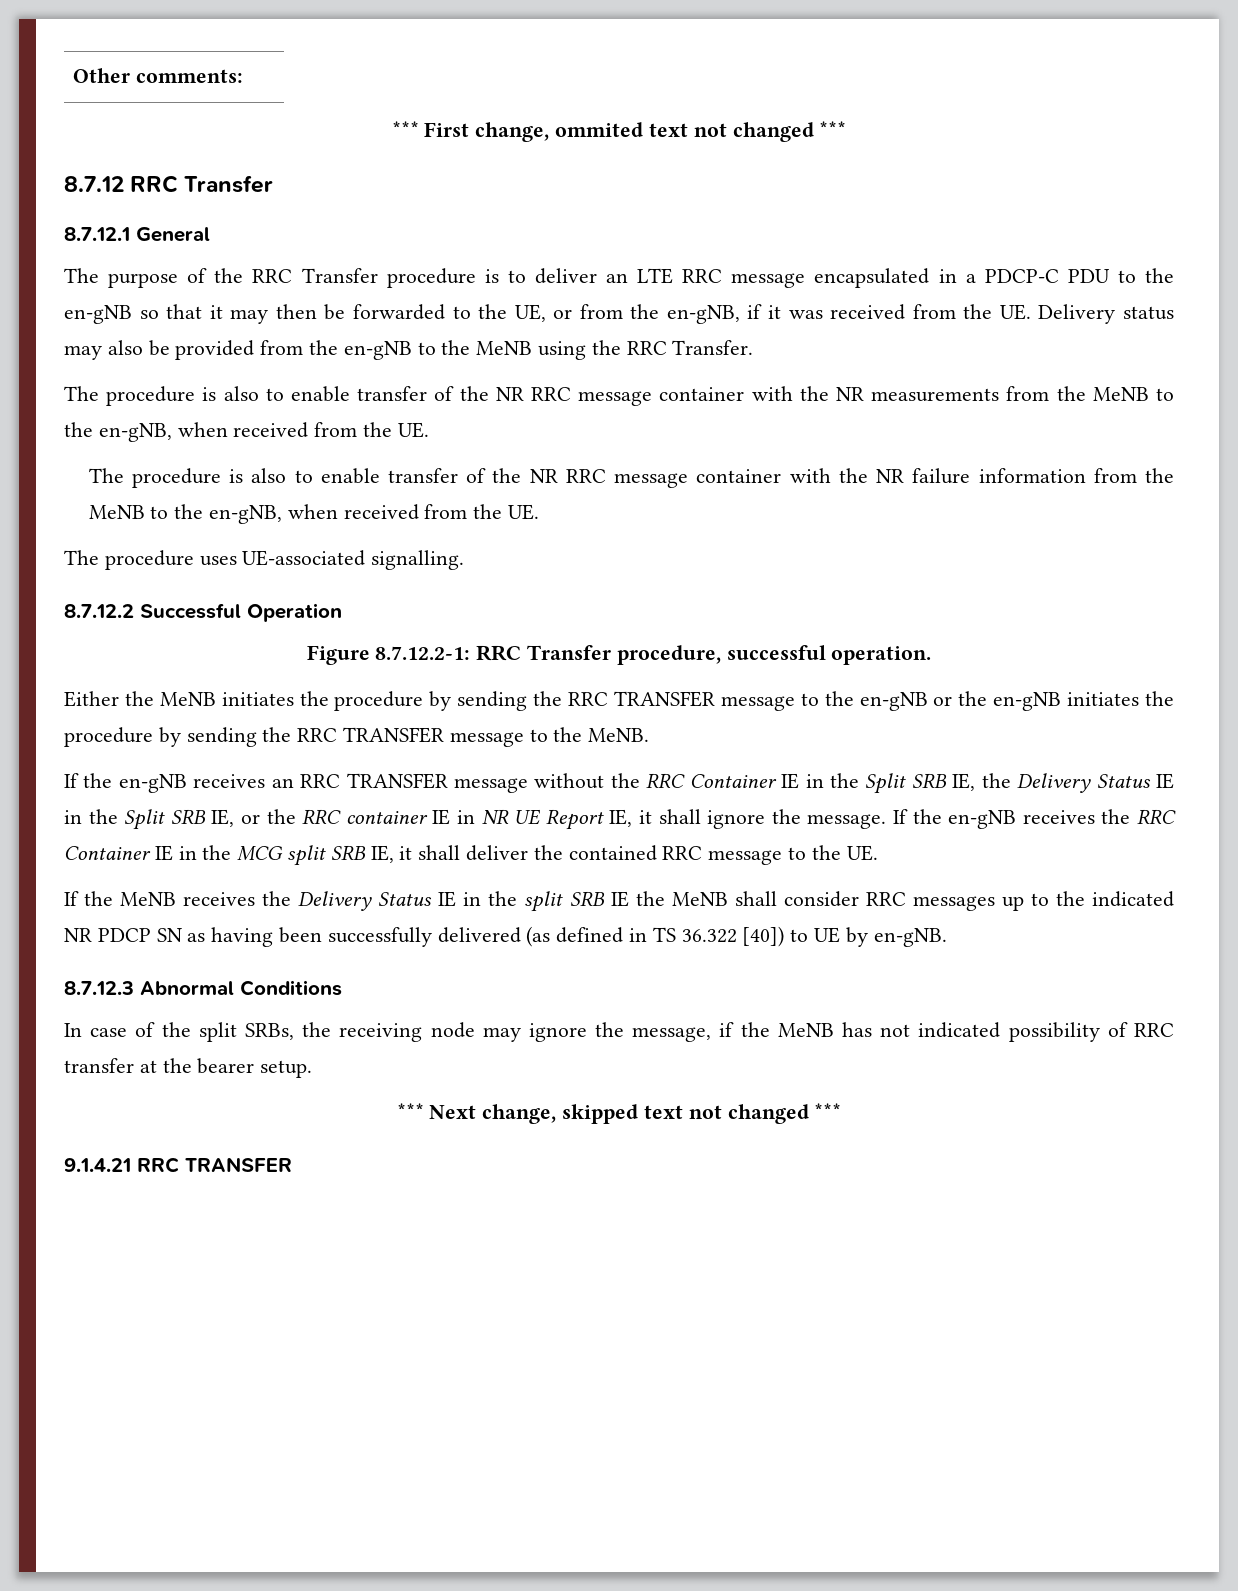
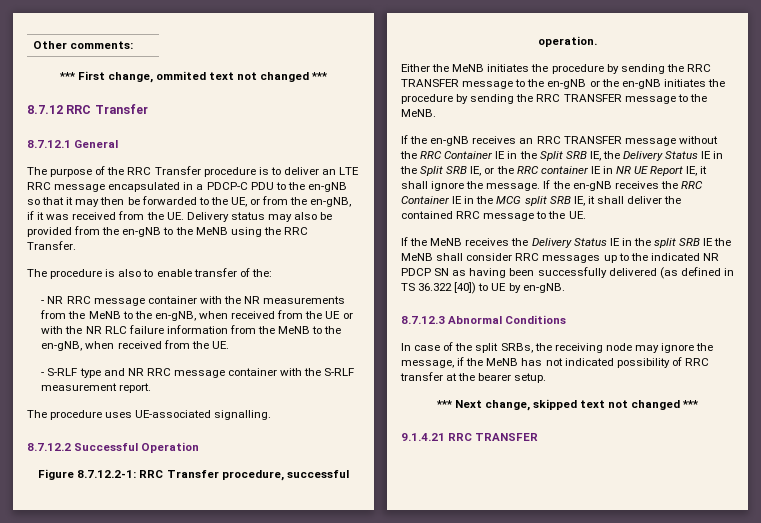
[459,386,489,401] the -> [251,269,272,277] [41,300,45,304] the: // -
[397,422,429,438] [88,468,905,488] UE. // The procedure is also to enable transfer of the NR RRC message container with the NR -> [325,311,353,319] [41,326,127,334] UE or with the NR RLC
(540, 512) none -> [41,368,355,378] [41,383,152,393] // - S-RLF type and NR RRC message container with the S-RLF measurement report.

